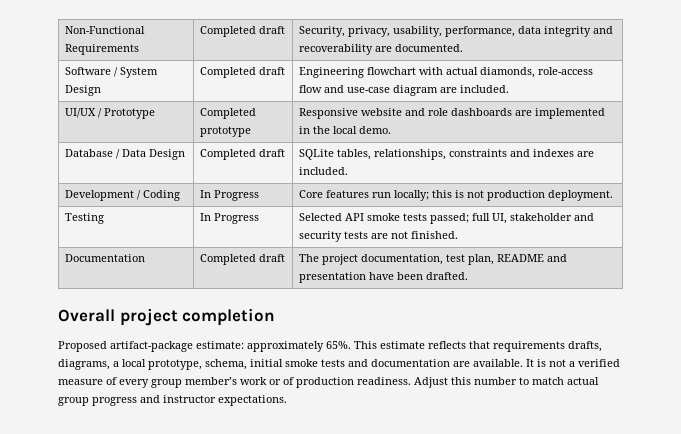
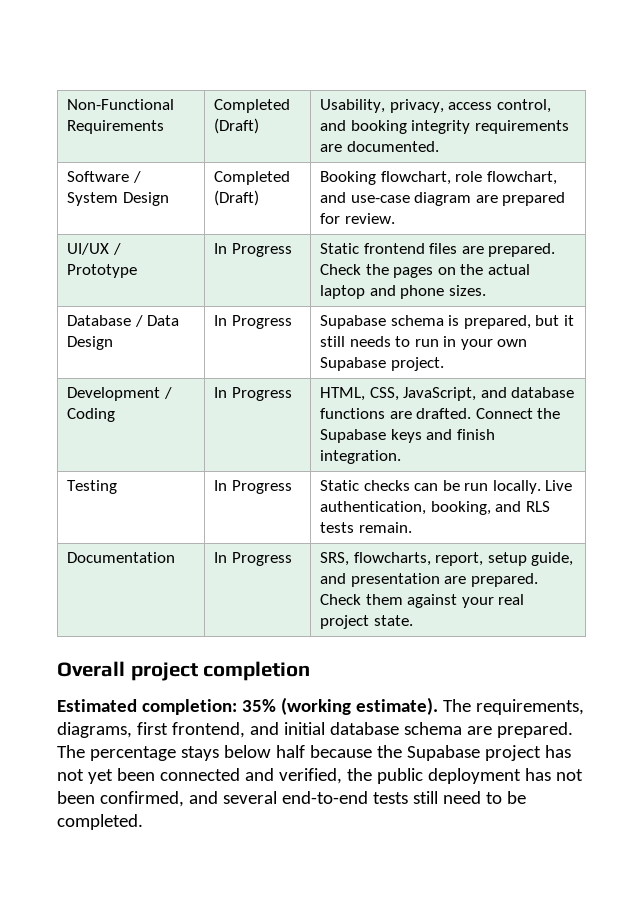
[259,26,286,34] [299,26,614,37] [299,44,374,55] draft | Security, privacy, usability, performance, data integrity and recoverability -> [214,118,260,134] [320,99,551,113] [320,120,569,134] (Draft) | Usability, privacy, access control, and booking integrity requirements
[259,67,286,75] [299,67,594,78] [299,85,323,93] draft | Engineering flowchart with actual diamonds, role-access flow -> [214,190,260,206] [320,171,557,185] (Draft) | Booking flowchart, role flowchart,
[460,85,510,93] included. -> [502,192,566,206] [320,213,395,224] prepared for review.
[200,108,257,119] [200,126,252,137] [299,108,606,119] [299,126,392,134] [65,149,186,160] [200,149,286,160] [299,149,595,160] [299,167,349,175] Completed prototype | Responsive website and role dashboards are implemented in the local demo. // Database / Data Design | Completed draft | SQLite tables, relationships, constraints and indexes are included. -> [214,243,292,257] [320,243,556,257] [320,264,530,278] [320,285,486,299] [67,315,180,327] [67,336,114,350] [214,315,292,329] [320,315,574,329] [320,336,528,350] [320,357,444,371] In Progress | Static frontend files are prepared. Check the pages on the actual laptop and phone sizes. // Database / Data Design | In Progress | Supabase schema is prepared, but it still needs to run in your own Supabase project.
[299,190,614,201] [65,213,105,224] [200,213,260,224] [299,213,595,224] [299,231,459,242] [65,254,146,262] [200,254,286,265] [299,254,568,265] [299,272,469,283] [58,308,276,326] [58,341,602,352] [58,359,620,370] [58,377,599,388] [58,395,287,406] Core features run locally; this is not production deployment. // Testing | In Progress | Selected API smoke tests passed; full UI, stakeholder and security tests are not finished. // Documentation | Completed draft | The project documentation, test plan, README and presentation have been drafted. // Overall project completion // Proposed artifact-package estimate: approximately 65%. This estimate reflects that requirements drafts, diagrams, a local prototype, schema, initial smoke tests and documentation are available. It is not a verified measure of every group member’s work or of production readiness. Adjust this number to match actual group progress and instructor expectations. -> [320,387,575,401] [320,408,561,419] [320,429,495,443] [320,450,402,464] [67,480,118,494] [214,480,292,494] [320,480,573,494] [320,501,550,515] [320,522,412,533] [67,552,176,563] [214,552,292,566] [320,552,574,566] [320,573,538,587] [320,594,525,608] [320,615,413,629] [57,661,311,681] [57,697,584,715] [57,722,573,738] [57,745,571,761] [57,768,583,784] [57,791,526,807] [57,814,143,830] HTML, CSS, JavaScript, and database functions are drafted. Connect the Supabase keys and finish integration. // Testing | In Progress | Static checks can be run locally. Live authentication, booking, and RLS tests remain. // Documentation | In Progress | SRS, flowcharts, report, setup guide, and presentation are prepared. Check them against your real project state. // Overall project completion // Estimated completion: 35% (working estimate). The requirements, diagrams, first frontend, and initial database schema are prepared. The percentage stays below half because the Supabase project has not yet been connected and verified, the public deployment has not been confirmed, and several end-to-end tests still need to be completed.

